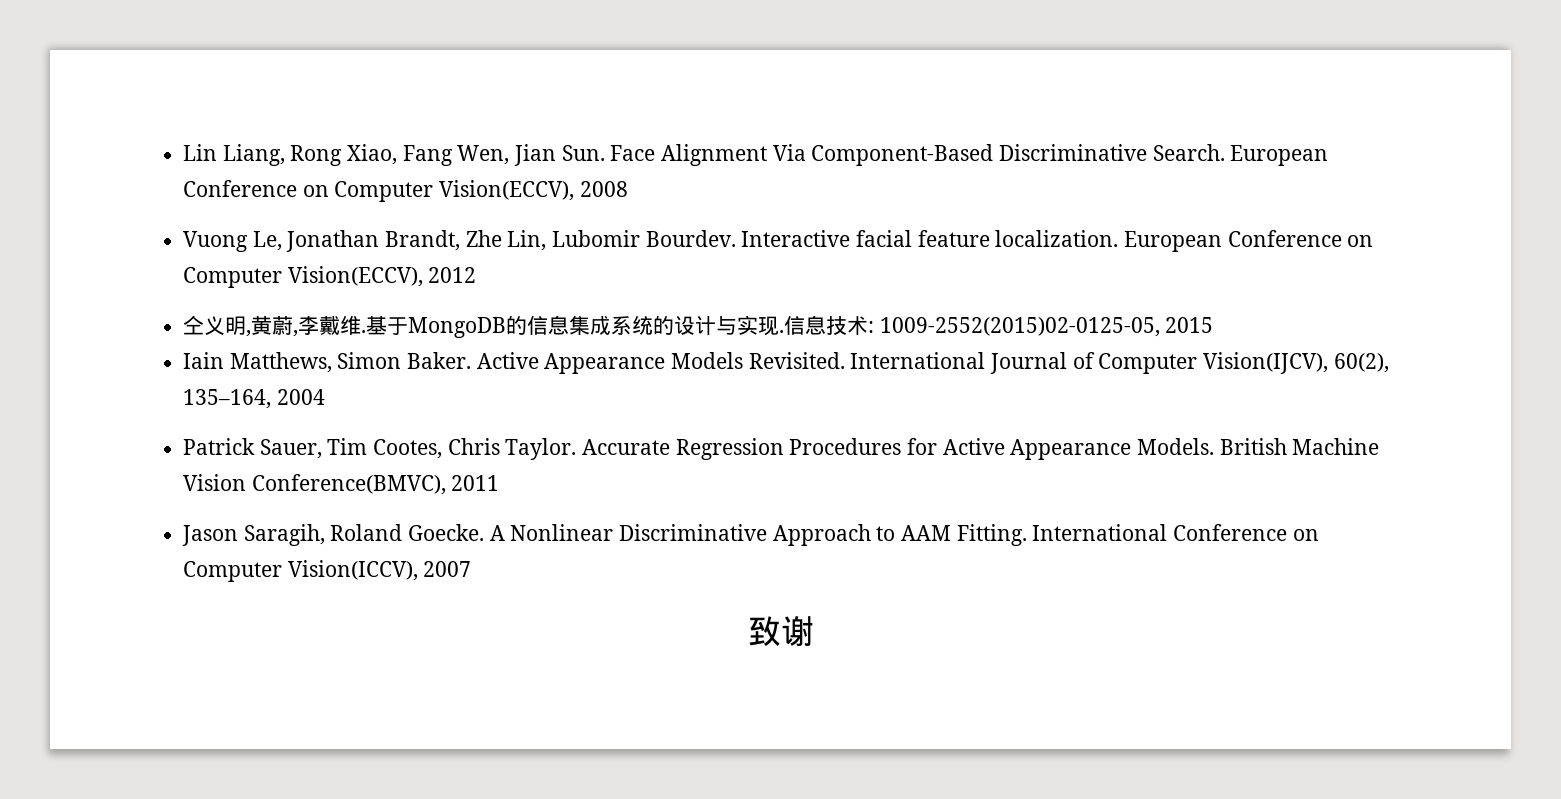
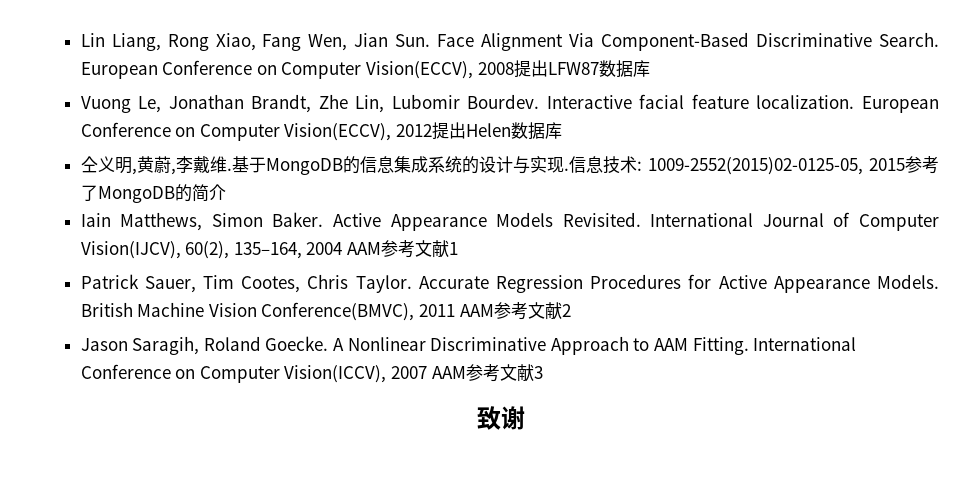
(628, 189) none -> [513,60,650,78] 提出LFW87数据库
(477, 275) none -> [432,122,563,140] 提出Helen数据库
(1214, 325) none -> [905,156,939,174] [80,184,226,203] 参考了MongoDB的简介
(325, 397) none -> [347,240,459,258] AAM参考文献1
(500, 483) none -> [459,302,571,320] AAM参考文献2
(472, 569) none -> [431,364,543,382] AAM参考文献3

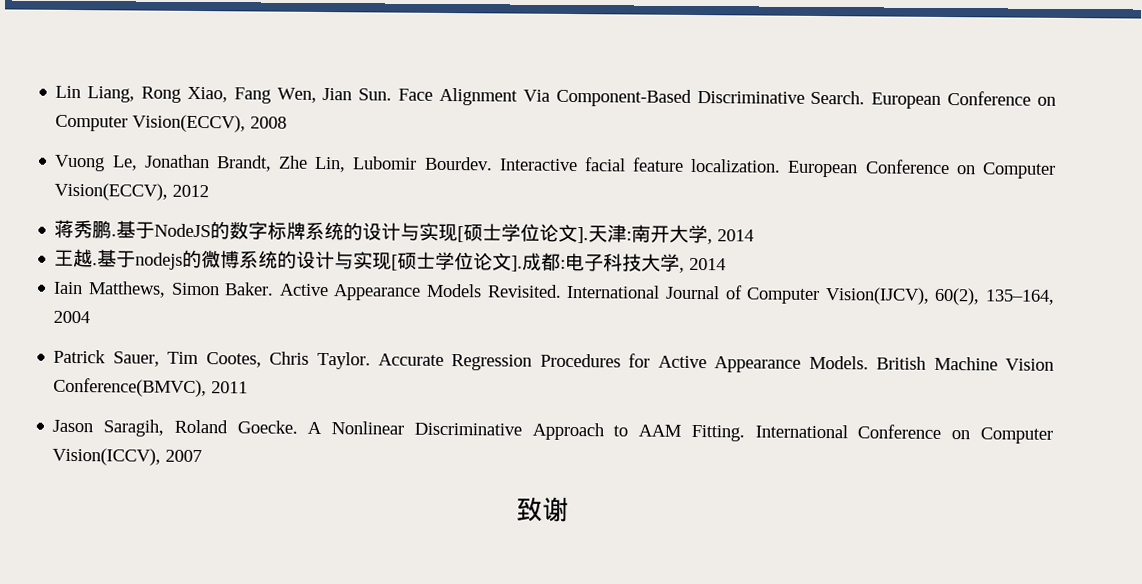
[513,60,650,78] 提出LFW87数据库 -> (288, 122) none
[432,122,563,140] [80,156,939,175] [80,184,226,203] 提出Helen数据库 // 仝义明,黄蔚,李戴维.基于MongoDB的信息集成系统的设计与实现.信息技术: 1009-2552(2015)02-0125-05, 2015参考了MongoDB的简介 -> [54,219,755,245] [54,249,727,273] // 蒋秀鹏.基于NodeJS的数字标牌系统的设计与实现[硕士学位论文].天津:南开大学, 2014 // 王越.基于nodejs的微博系统的设计与实现[硕士学位论文].成都:电子科技大学, 2014
[347,240,459,258] AAM参考文献1 -> (91, 317) none
[459,302,571,320] AAM参考文献2 -> (249, 387) none
[431,364,543,382] AAM参考文献3 -> (203, 456) none

